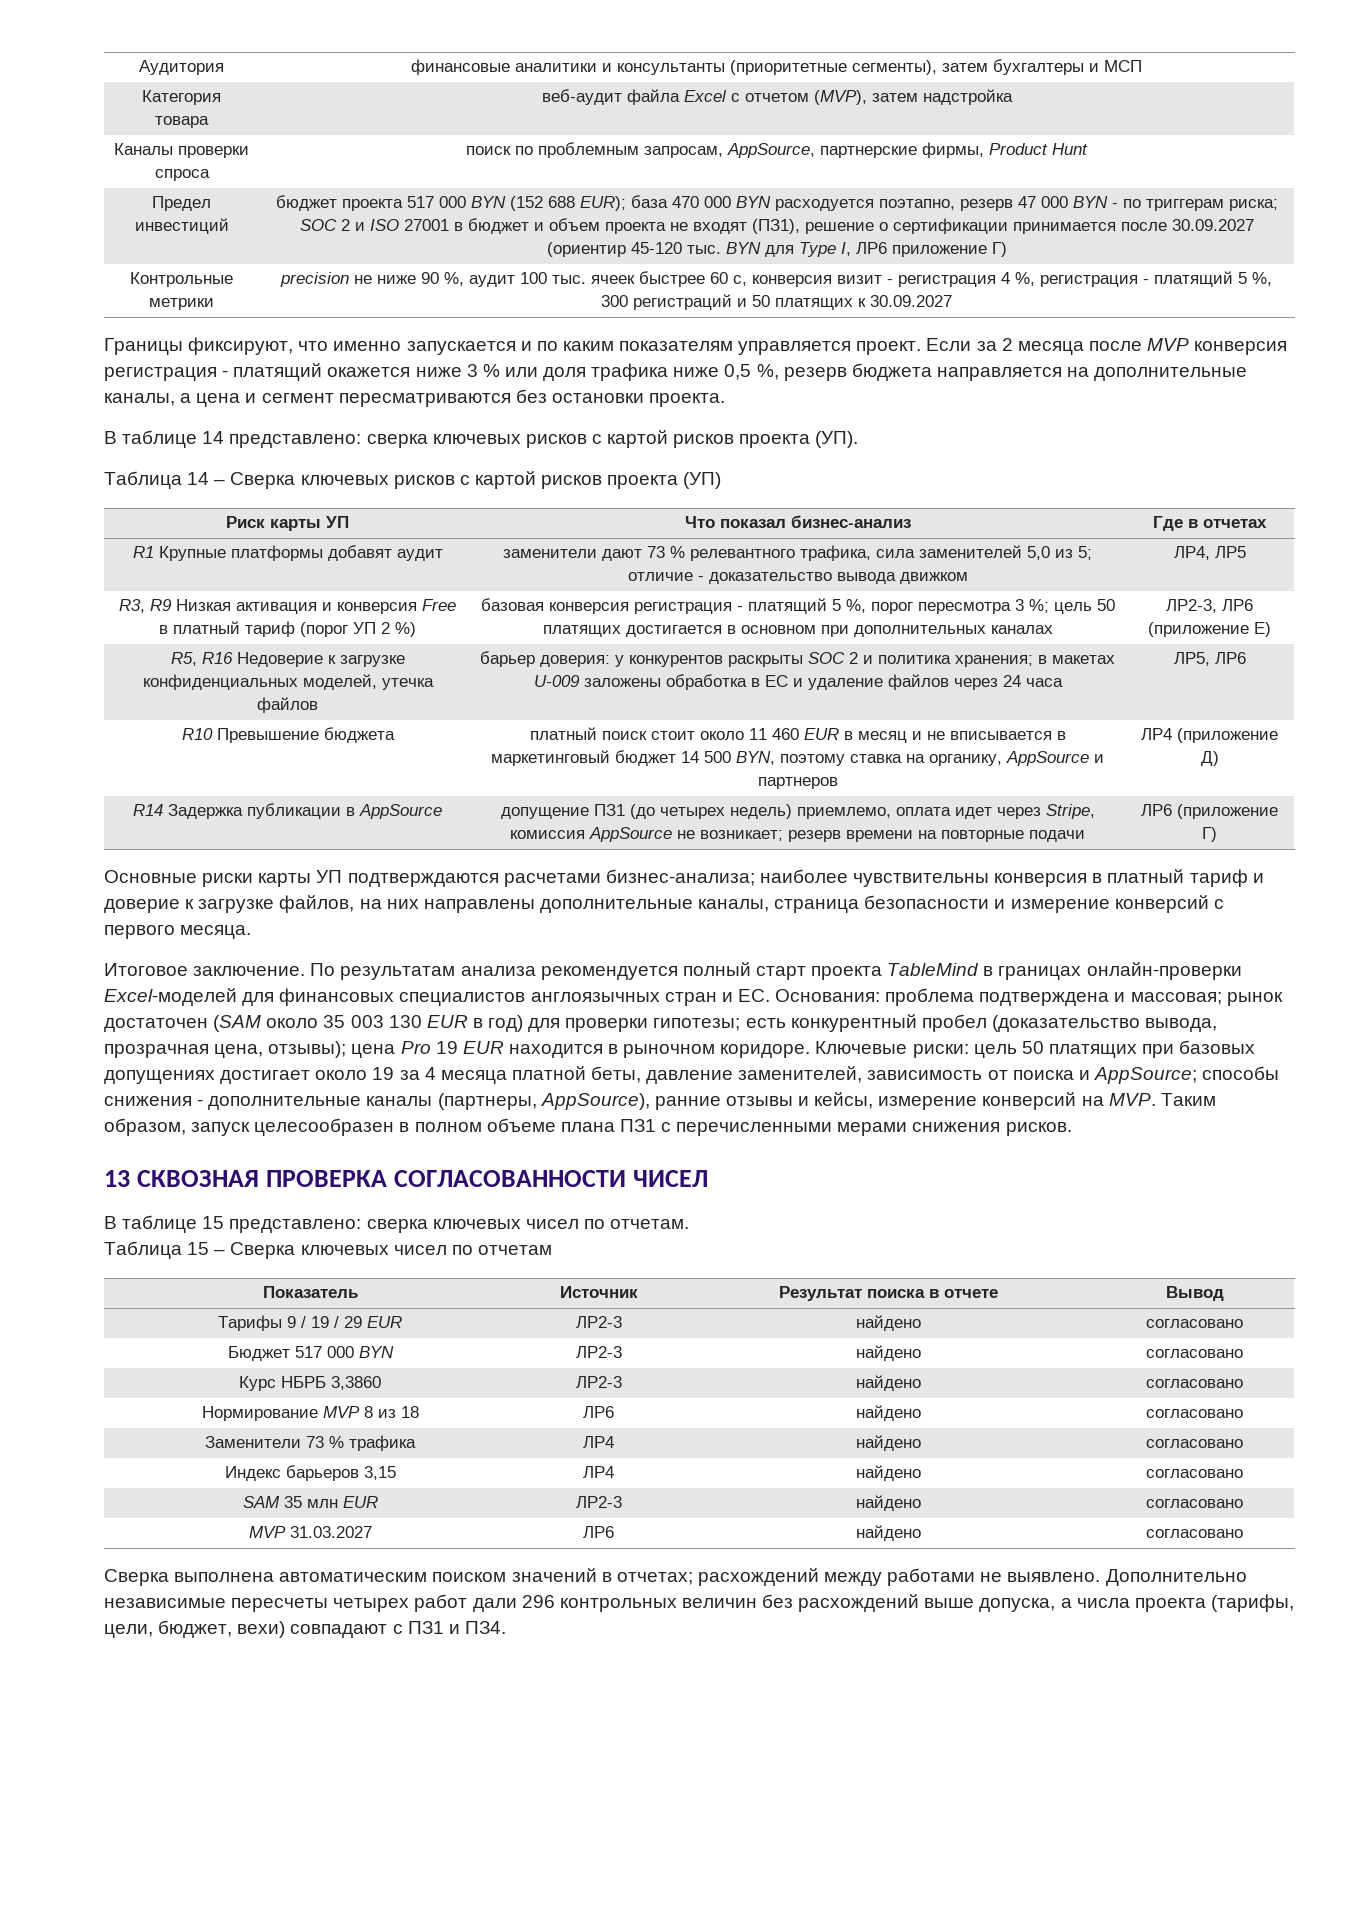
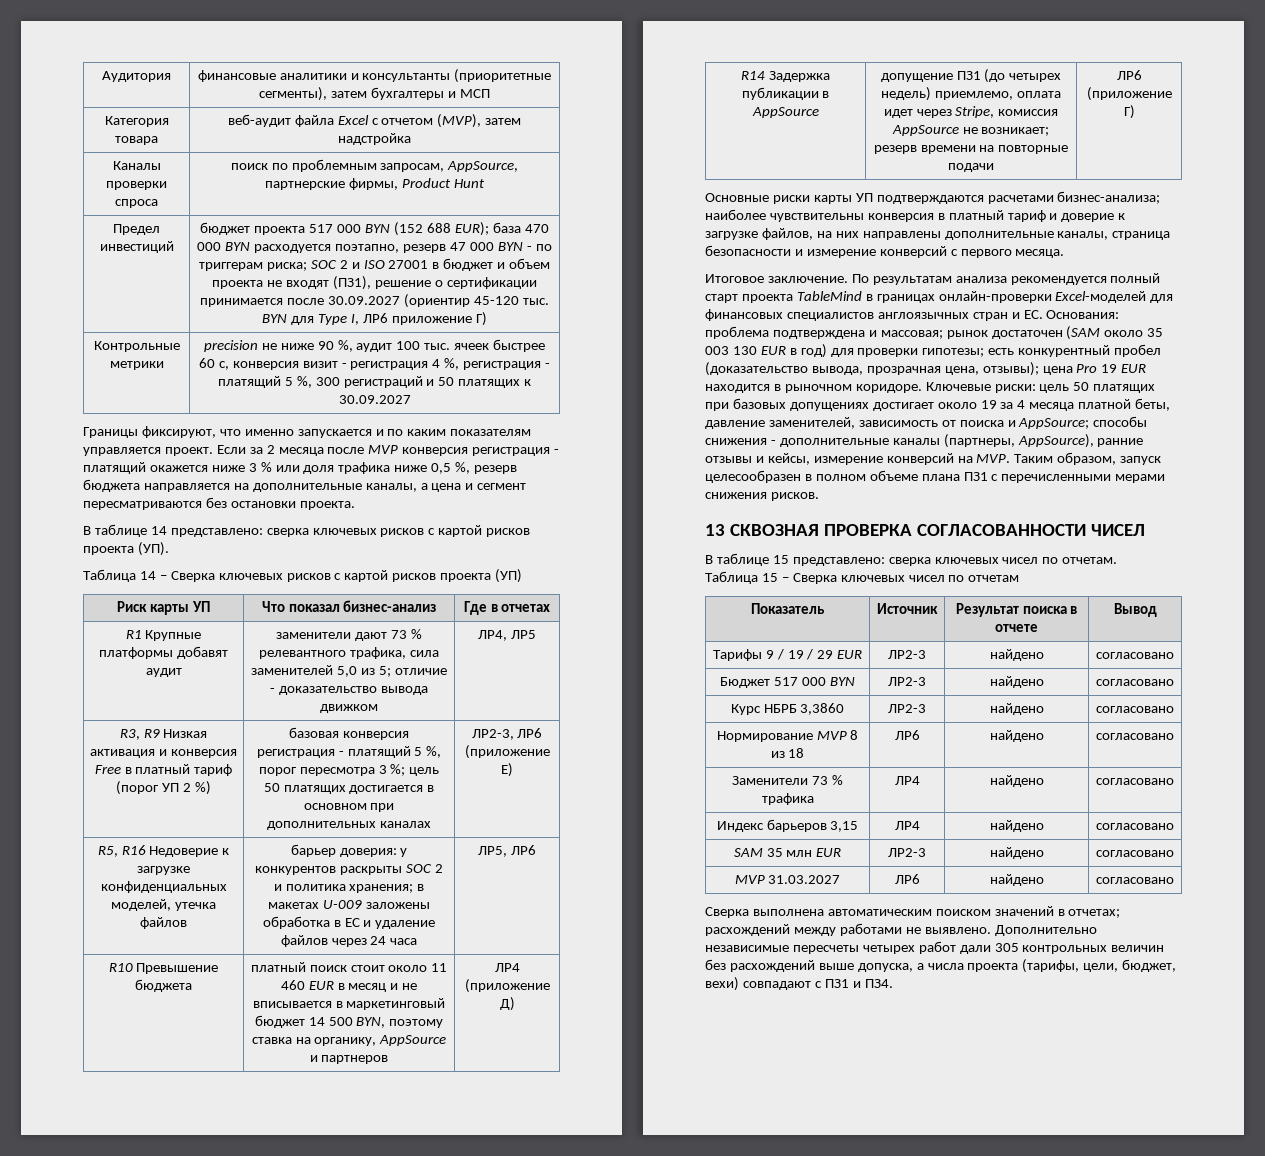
[521,1595,555,1608] 296 -> [994,943,1019,952] 305

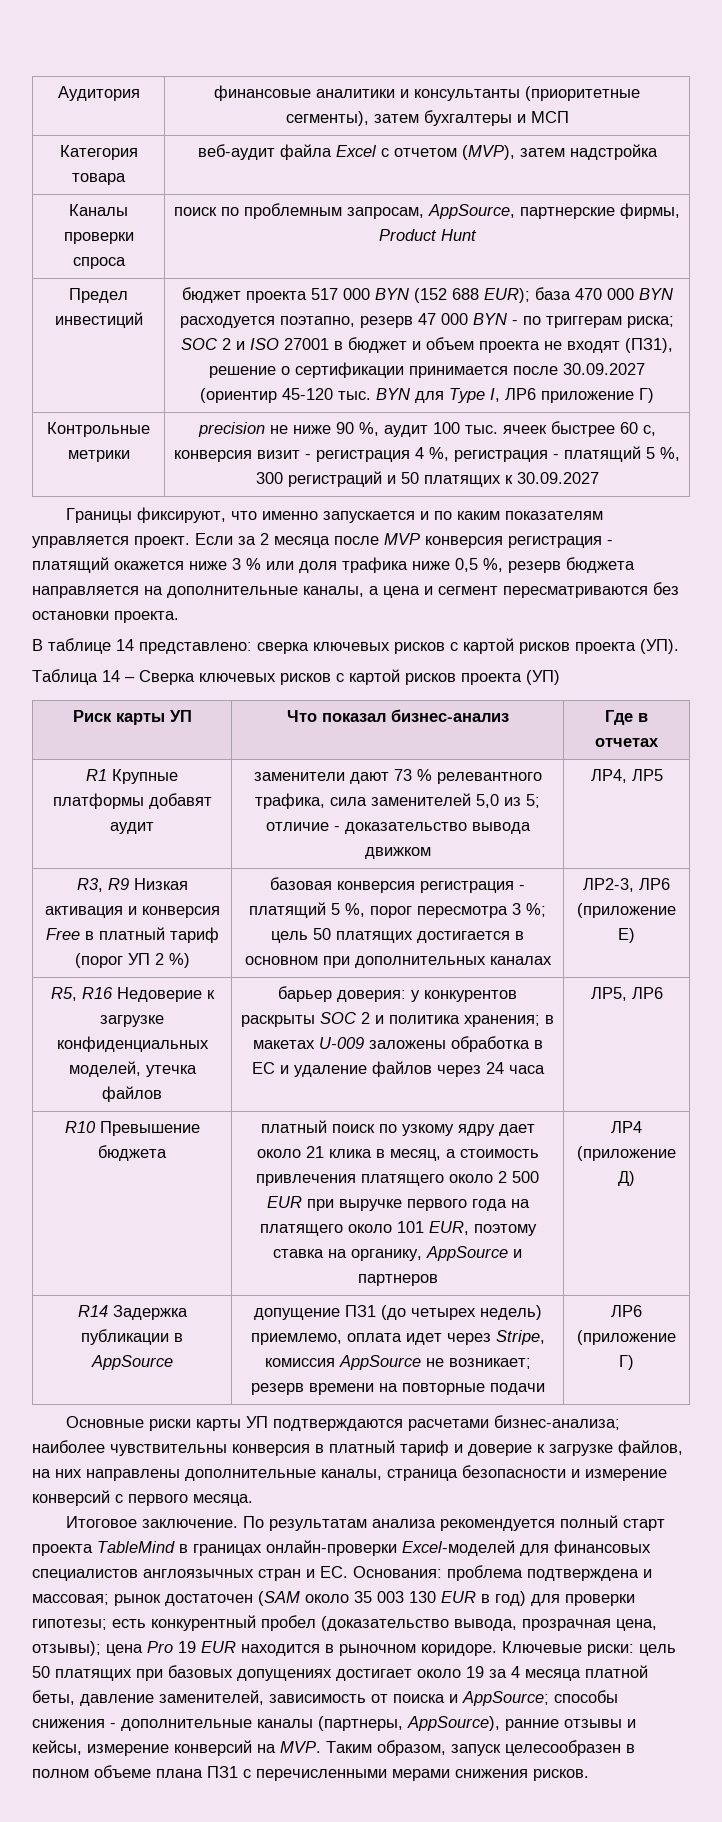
[350,963,448,972] [280,980,418,992] [252,998,446,1010] [254,1015,386,1028] стоит около 11 460 EUR в месяц и не вписывается в маркетинговый бюджет 14 500 BYN, -> [378,1124,535,1136] [256,1146,539,1161] [256,1171,539,1186] [266,1196,530,1211] [259,1221,469,1236] по узкому ядру дает около 21 клика в месяц, а стоимость привлечения платящего около 2 500 EUR при выручке первого года на платящего около 101 EUR,
[705,524,1145,536] [705,553,1118,566] [705,571,1020,584] [751,603,825,614] [877,603,938,614] [955,603,1078,617] [995,624,1038,632] [1113,603,1157,617] [712,649,863,661] [888,650,926,659] [989,649,1044,661] [1096,652,1174,659] [720,677,855,688] [888,677,926,686] [989,676,1044,688] [1096,679,1174,686] [730,703,845,715] [888,704,926,713] [989,703,1044,715] [1096,706,1174,713] [716,730,859,742] [770,748,805,758] [894,730,920,740] [989,730,1044,742] [1096,733,1174,740] [732,775,843,785] [761,793,814,805] [894,776,920,785] [989,775,1044,787] [1096,778,1174,785] [716,819,859,832] [894,821,920,830] [989,820,1044,832] [1096,823,1174,830] [733,848,842,857] [888,848,926,857] [989,847,1044,859] [1096,850,1174,857] [734,875,841,884] [894,874,920,884] [989,874,1044,886] [1096,877,1174,884] [705,906,1121,918] [705,923,1097,936] [705,941,1165,954] [705,959,1177,973] [705,977,893,991] // 13 СКВОЗНАЯ ПРОВЕРКА СОГЛАСОВАННОСТИ ЧИСЕЛ // В таблице 15 представлено: сверка ключевых чисел по отчетам. // Таблица 15 – Сверка ключевых чисел по отчетам // Показатель | Источник | Результат поиска в отчете | Вывод // Тарифы 9 / 19 / 29 EUR | ЛР2-3 | найдено | согласовано // Бюджет 517 000 BYN | ЛР2-3 | найдено | согласовано // Курс НБРБ 3,3860 | ЛР2-3 | найдено | согласовано // Нормирование MVP 8 из 18 | ЛР6 | найдено | согласовано // Заменители 73 % трафика | ЛР4 | найдено | согласовано // Индекс барьеров 3,15 | ЛР4 | найдено | согласовано // SAM 35 млн EUR | ЛР2-3 | найдено | согласовано // MVP 31.03.2027 | ЛР6 | найдено | согласовано // Сверка выполнена автоматическим поиском значений в отчетах; расхождений между работами не выявлено. Дополнительно независимые пересчеты четырех работ дали 305 контрольных величин без расхождений выше допуска, а числа проекта (тарифы, цели, бюджет, вехи) совпадают с ПЗ1 и ПЗ4. -> (589, 1775) none

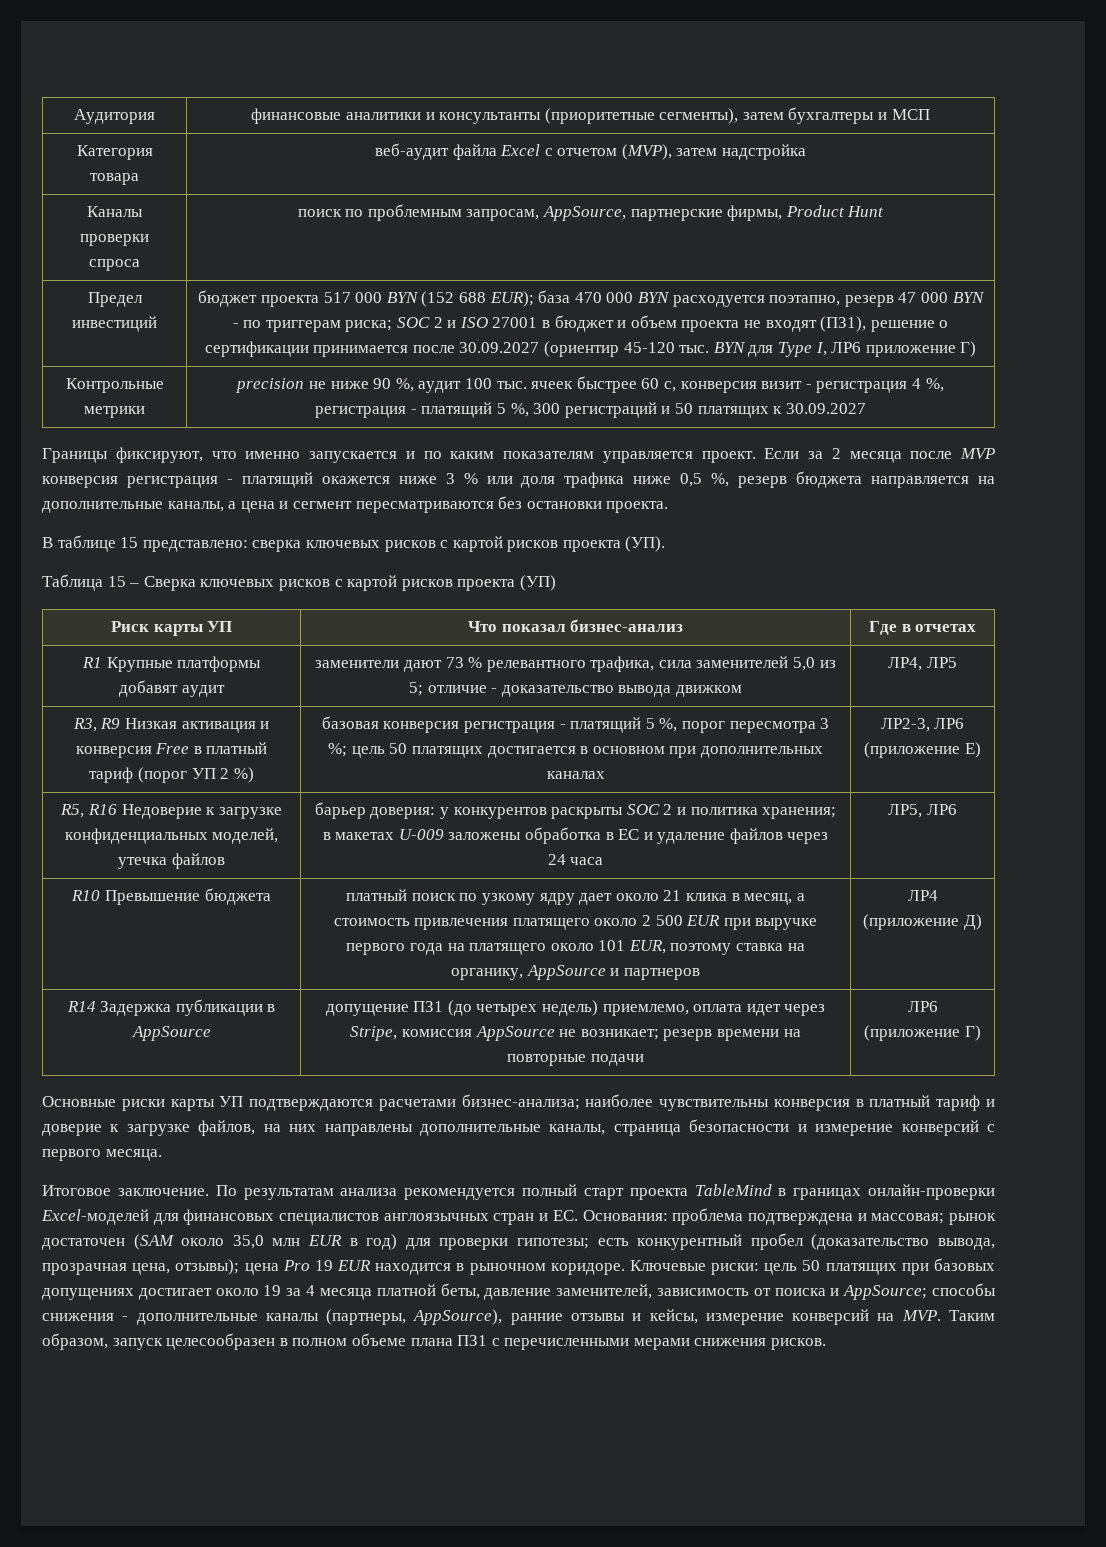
[116,639,134,651] 14 -> [120,537,139,548] 15
[102,670,120,682] 14 -> [107,576,126,587] 15
[354,1591,436,1603] 35 003 130 -> [232,1235,301,1249] 35,0 млн

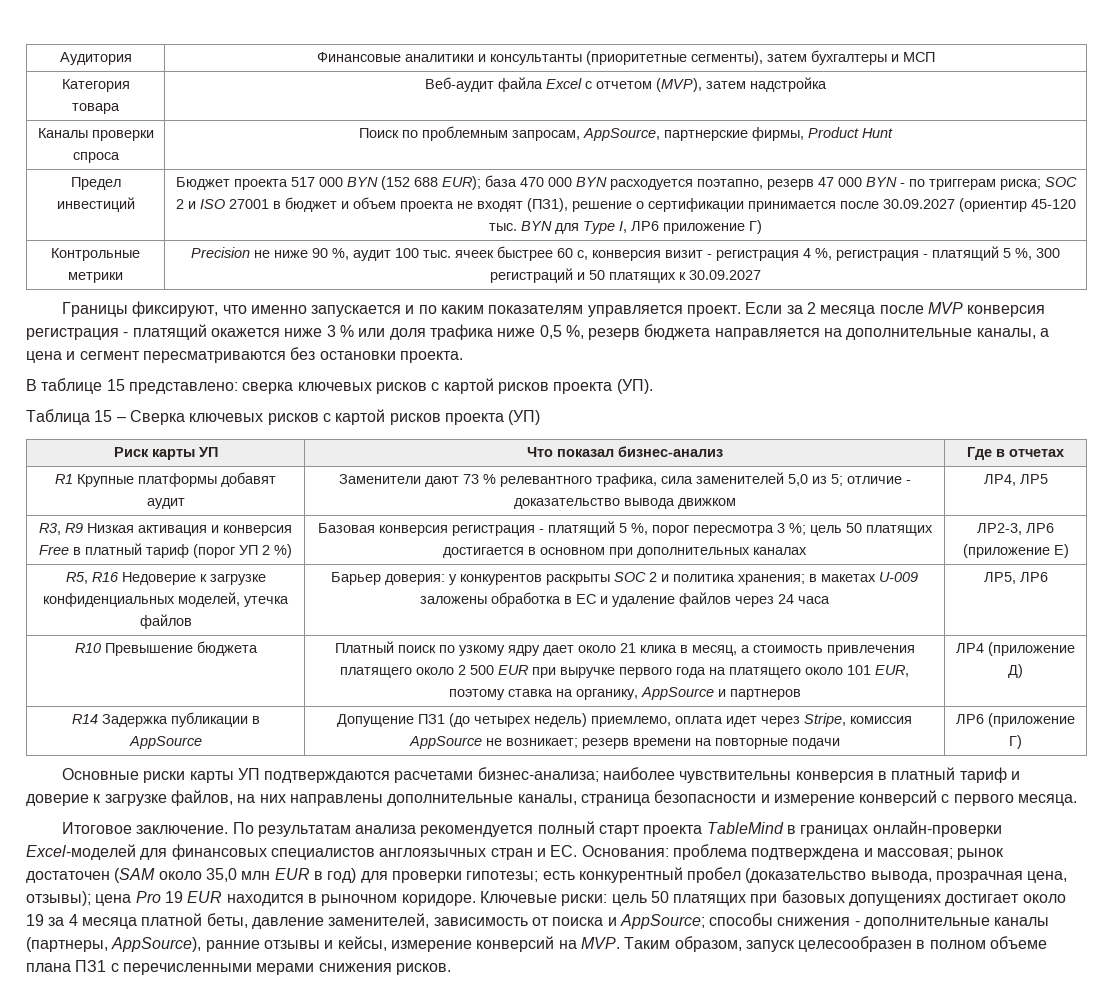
[251,108,342,124] финансовые -> [316,52,401,62] Финансовые
[374,143,449,160] веб-аудит -> [425,77,494,92] Веб-аудит
[297,209,342,217] поиск -> [359,128,399,138] Поиск
[198,290,258,307] бюджет -> [175,177,230,190] Бюджет
[236,378,305,393] precision -> [191,247,251,258] Precision
[315,660,400,668] заменители -> [338,474,421,484] Заменители
[321,716,379,729] базовая -> [317,523,375,533] Базовая
[314,802,366,819] барьер -> [331,572,381,585] Барьер
[346,889,408,901] платный -> [334,641,394,653] Платный
[325,1004,409,1016] допущение -> [337,714,414,727] Допущение

